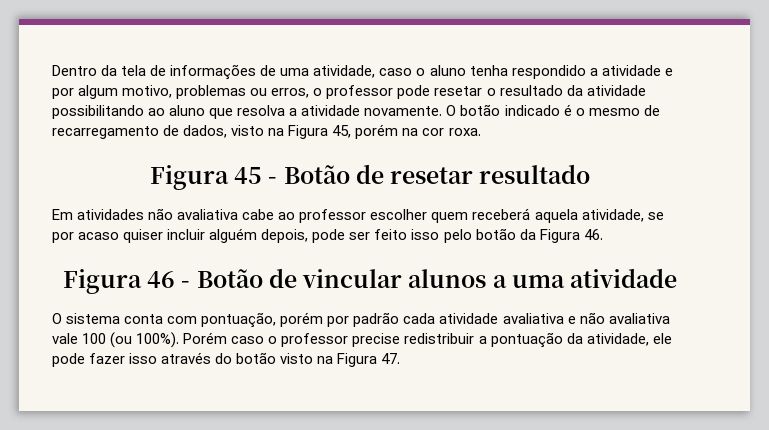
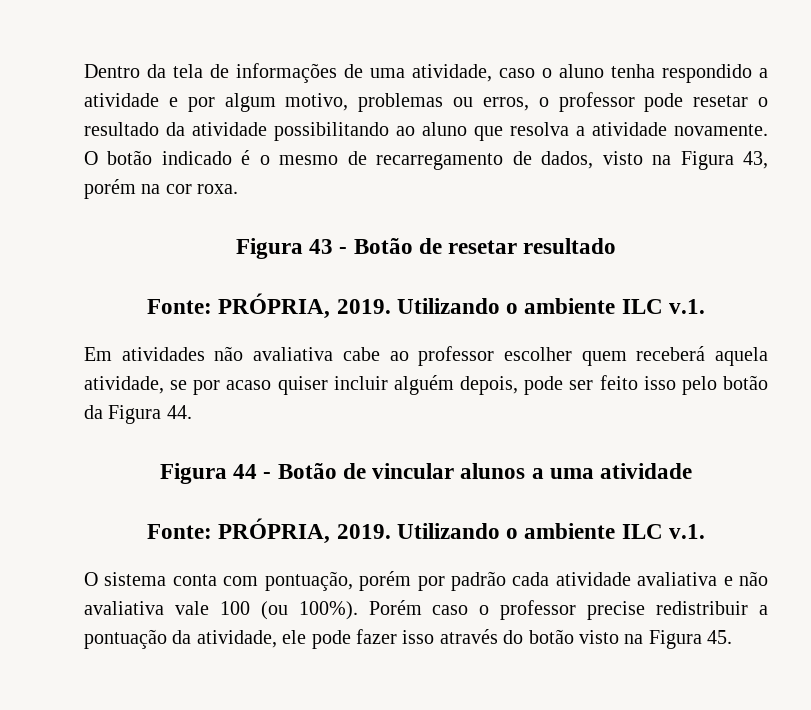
[332,125,352,138] 45, -> [742,151,768,169] 43,
[234,167,263,184] 45 -> [309,239,334,254] 43
(591, 174) none -> [147,293,705,319] // Fonte: PRÓPRIA, 2019. Utilizando o ambiente ILC v.1.
[583,229,603,240] [63,269,176,294] 46. // Figura 46 -> [166,405,192,419] [160,463,258,484] 44. // Figura 44
(677, 278) none -> [147,518,705,544] // Fonte: PRÓPRIA, 2019. Utilizando o ambiente ILC v.1.
[381,353,401,364] 47. -> [707,630,733,644] 45.

